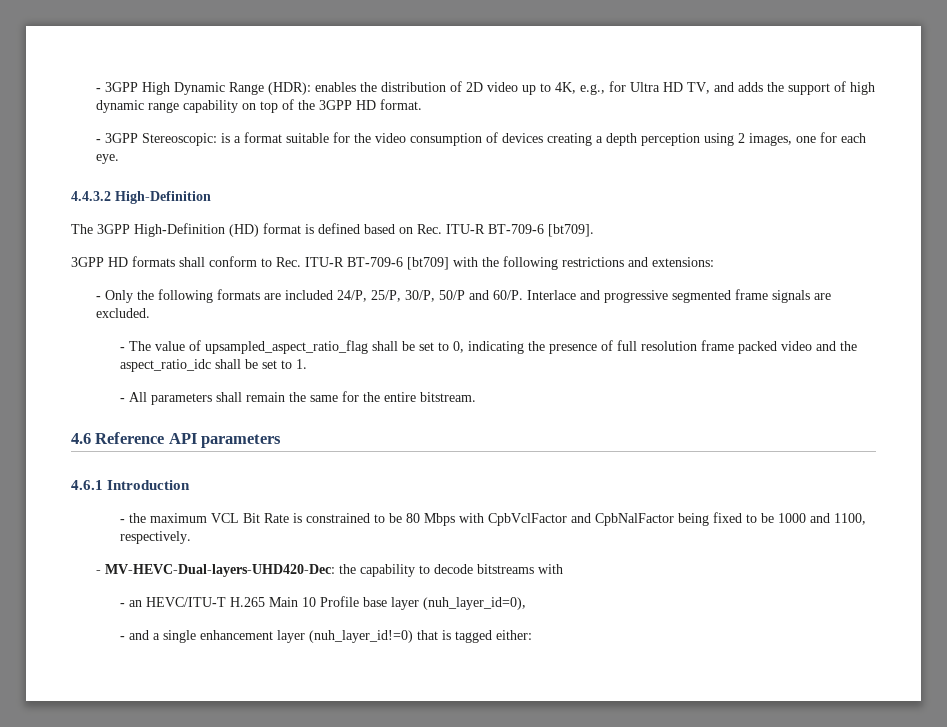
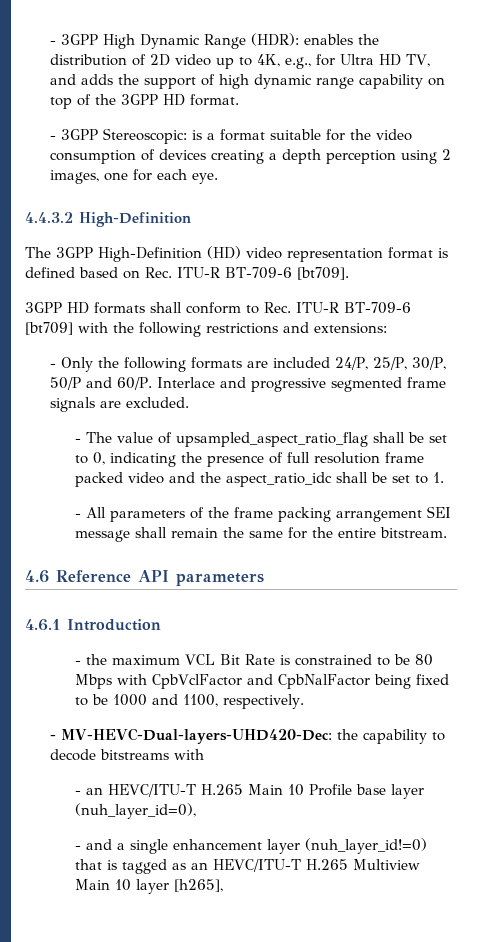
(259, 230) none -> [246,247,383,262] video representation
(213, 399) none -> [190,506,452,522] [75,530,131,542] of the frame packing arrangement SEI message
[496,630,533,640] either: -> [172,859,421,872] [75,879,224,894] as an HEVC/ITU-T H.265 Multiview Main 10 layer [h265],

